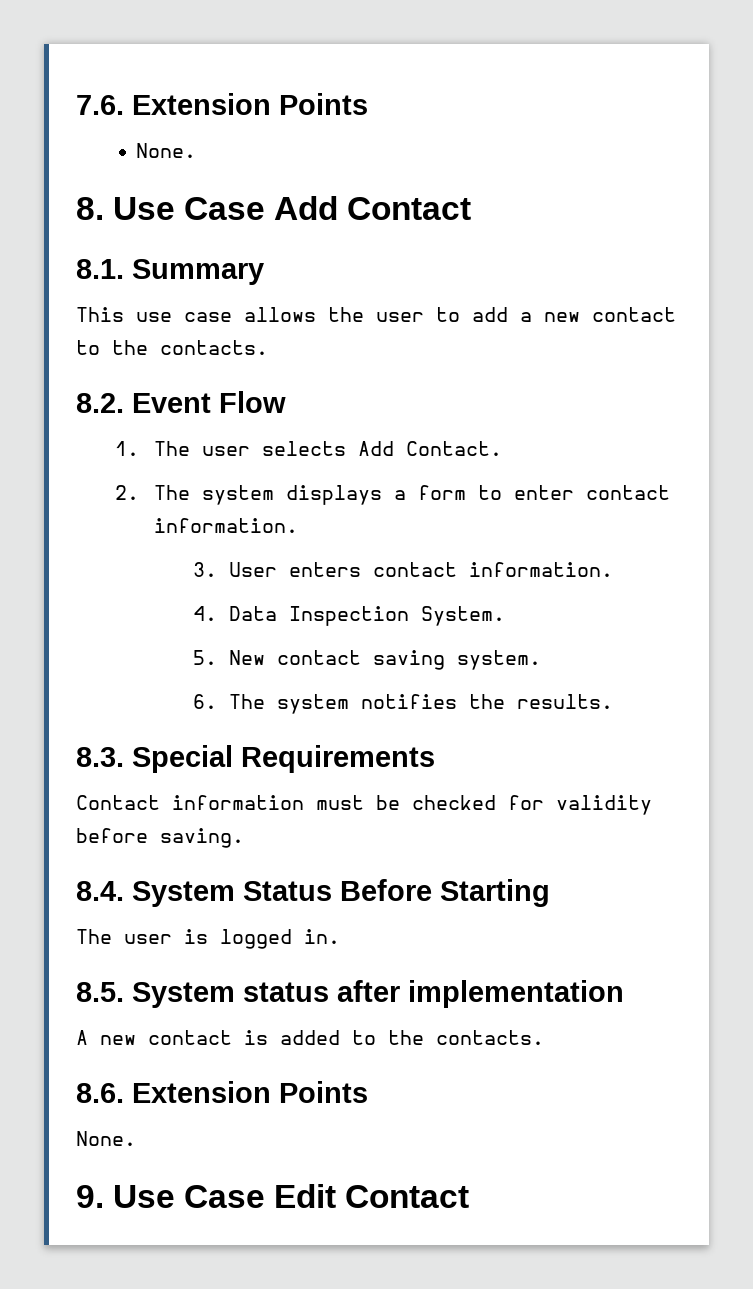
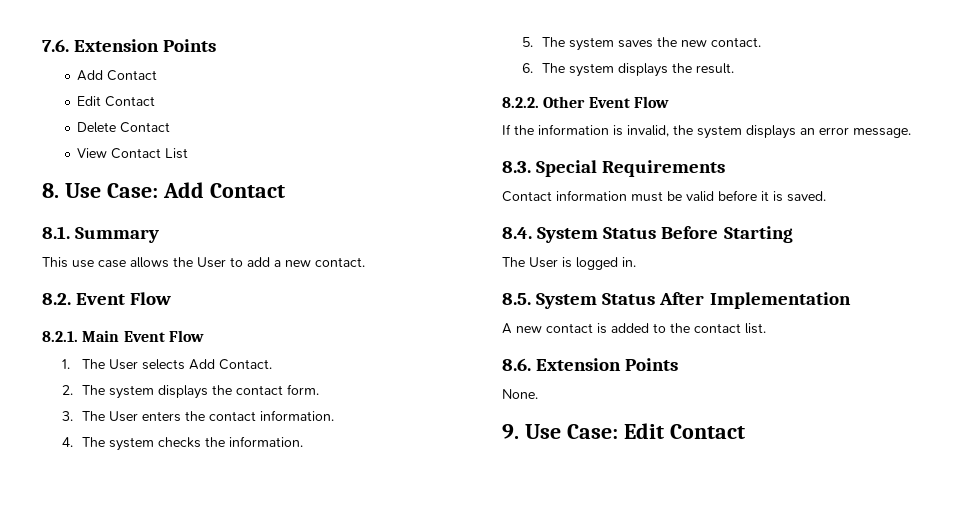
[136,143,197,158] None. -> [77,70,158,81] [77,96,156,107] [77,122,171,133] [77,148,189,159] Add Contact // Edit Contact // Delete Contact // View Contact List
[184,197,266,220] Case -> [106,183,158,198] Case:
[376,312,424,322] user -> [197,257,226,268] User
[592,307,676,322] [76,340,268,355] contact to the contacts. -> [315,257,365,267] contact.
(286, 402) none -> [42,330,204,342] // 8.2.1. Main Event Flow
[201,446,250,456] user -> [109,359,139,370] User
[393,485,670,500] [153,518,298,533] [192,562,613,577] [192,606,505,626] [192,650,541,670] [192,694,613,714] a form to enter contact information. // 3. User enters contact information. // 4. Data Inspection System. // 5. New contact saving system. // 6. The system notifies the results. -> [212,384,320,395] [62,410,335,422] [62,436,304,451] [522,37,762,51] [522,63,735,77] [502,96,669,108] [502,124,911,139] the contact form. // 3. The User enters the contact information. // 4. The system checks the information. // 5. The system saves the new contact. // 6. The system displays the result. // 8.2.2. Other Event Flow // If the information is invalid, the system displays an error message.
[412,795,652,815] [76,828,244,848] checked for validity before saving. -> [686,190,826,202] valid before it is saved.
[124,934,172,944] user -> [529,257,558,268] User
[243,980,624,1008] status after implementation -> [602,292,851,309] Status After Implementation
[436,1030,544,1045] contacts. -> [694,323,766,334] contact list.
[184,1185,266,1208] Case -> [566,424,618,439] Case:

